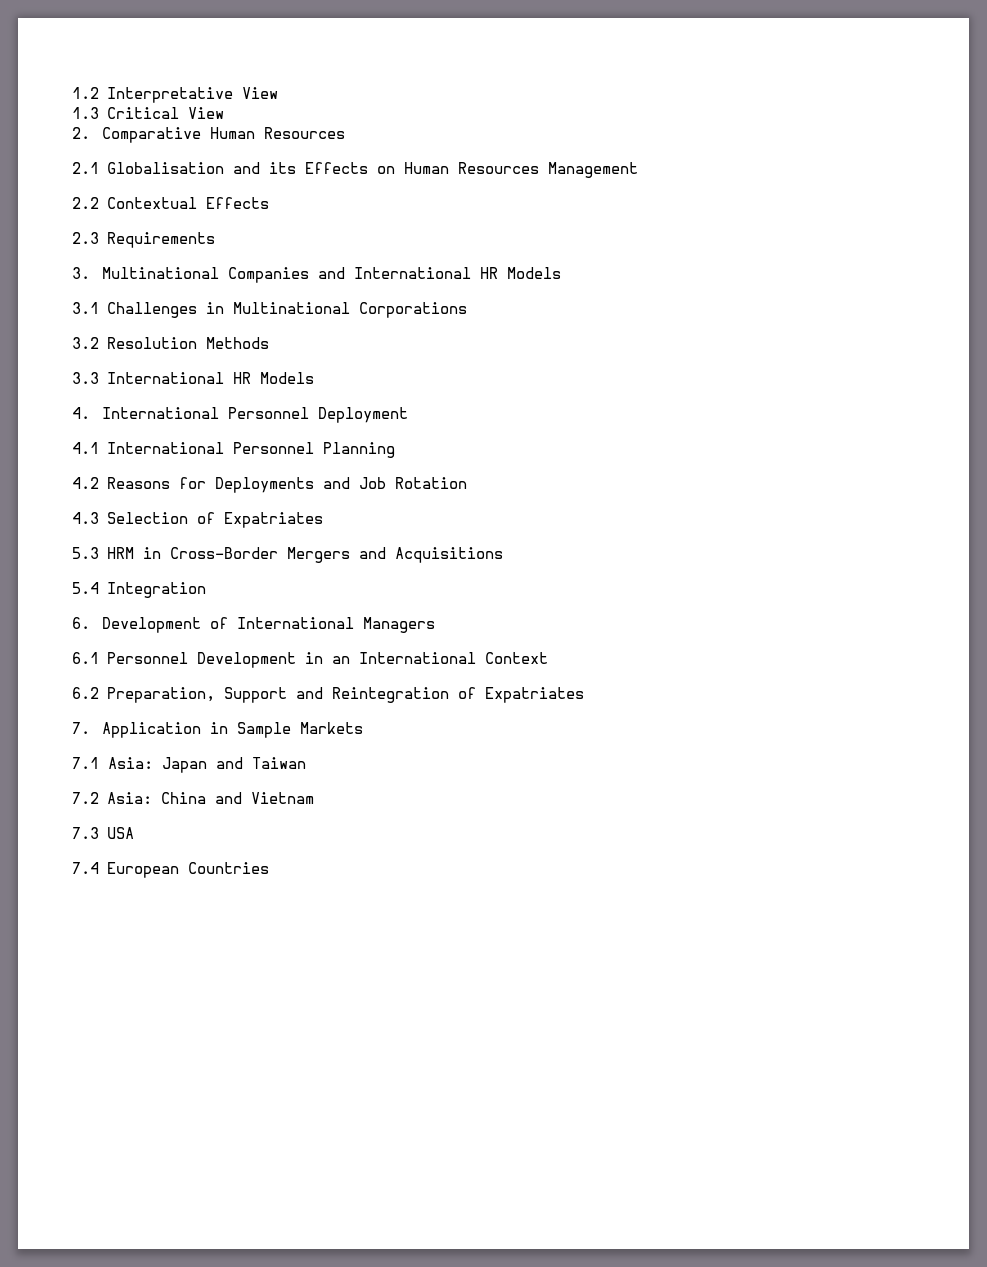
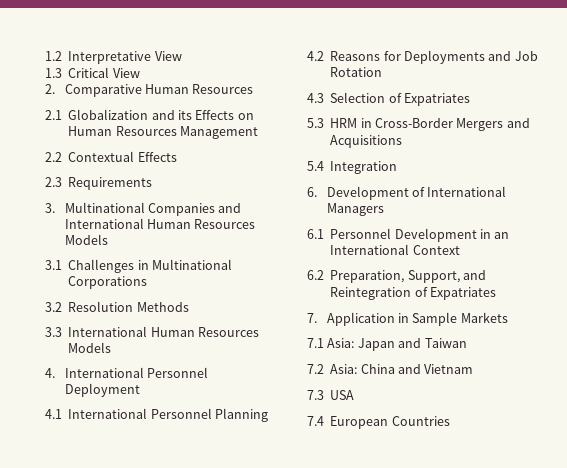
[106,162,224,174] Globalisation -> [68,109,149,120] Globalization
[479,267,498,279] HR -> [146,219,256,229] Human Resources
[232,372,251,384] HR -> [150,327,259,337] Human Resources
[223,687,287,703] Support -> [407,270,460,283] Support,

